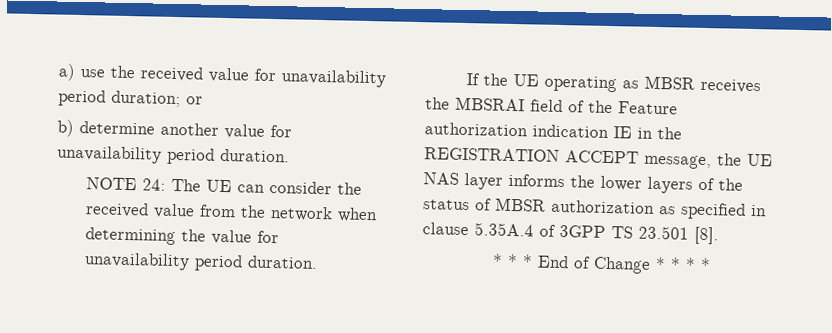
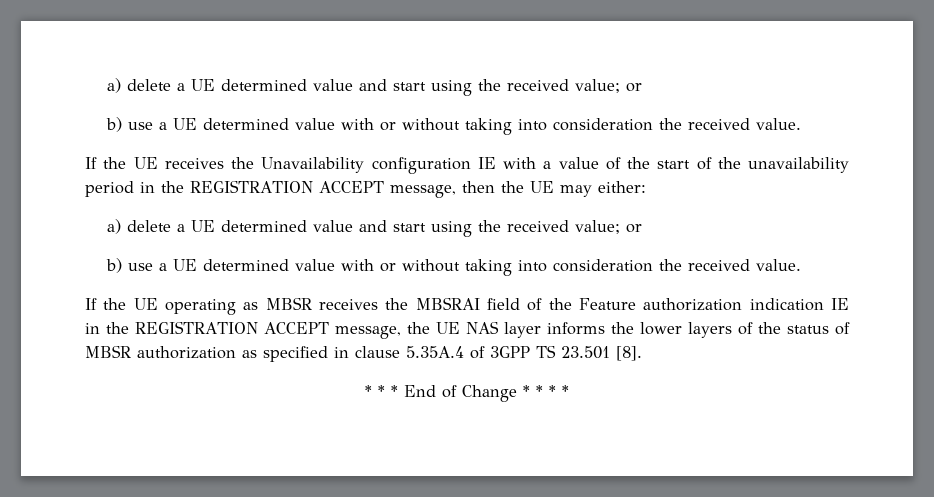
[58,63,387,88] [58,89,204,108] [57,119,293,139] [57,145,291,165] [85,177,362,195] [84,202,378,223] [84,227,279,246] [83,252,318,272] a) use the received value for unavailability period duration; or // b) determine another value for unavailability period duration. // NOTE 24: The UE can consider the received value from the network when determining the value for unavailability period duration. -> [107,78,643,96] [106,117,802,135] [85,157,849,174] [85,180,646,198] [107,219,643,237] [106,258,802,276] a) delete a UE determined value and start using the received value; or // b) use a UE determined value with or without taking into consideration the received value. // If the UE receives the Unavailability configuration IE with a value of the start of the unavailability period in the REGISTRATION ACCEPT message, then the UE may either: // a) delete a UE determined value and start using the received value; or // b) use a UE determined value with or without taking into consideration the received value.

